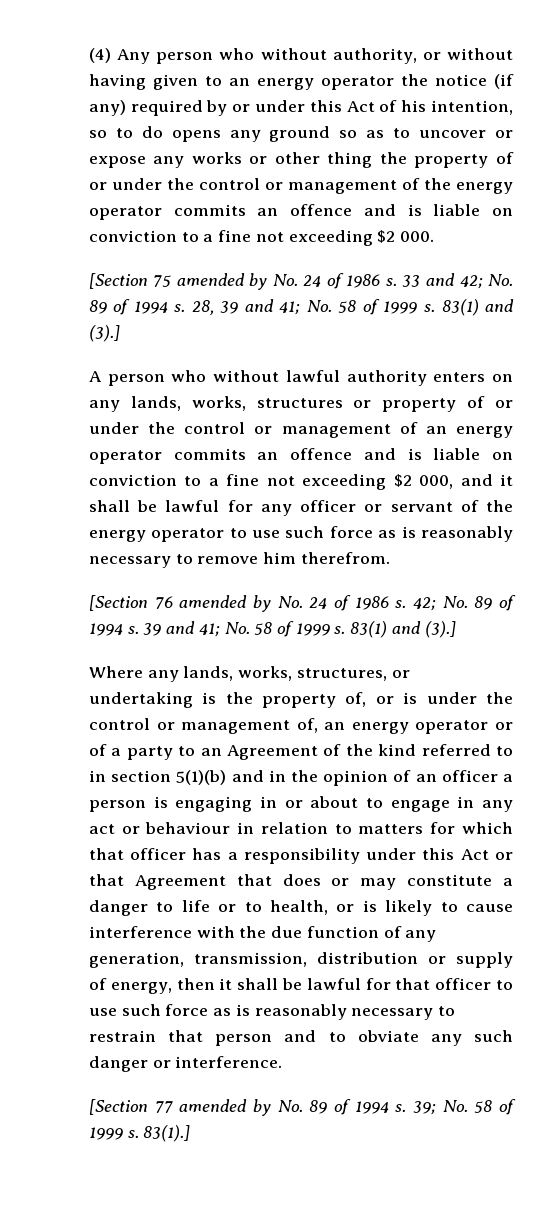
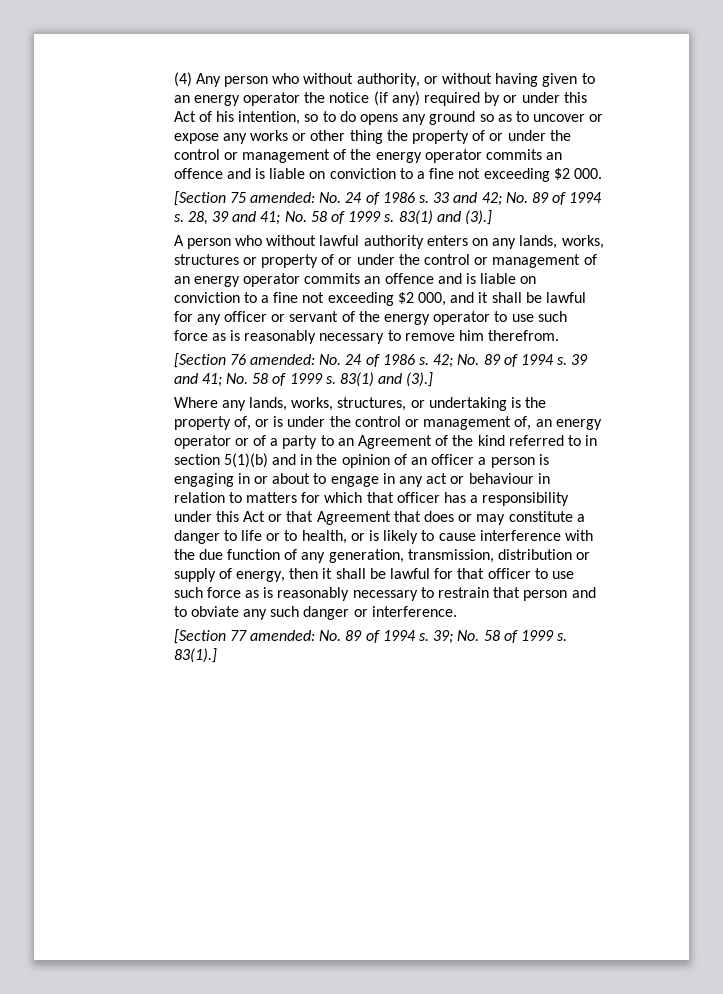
[176,273,268,290] amended by -> [250,192,316,203] amended:
[179,595,271,612] amended by -> [250,354,316,365] amended:
[179,1099,271,1116] amended by -> [250,630,316,641] amended:

